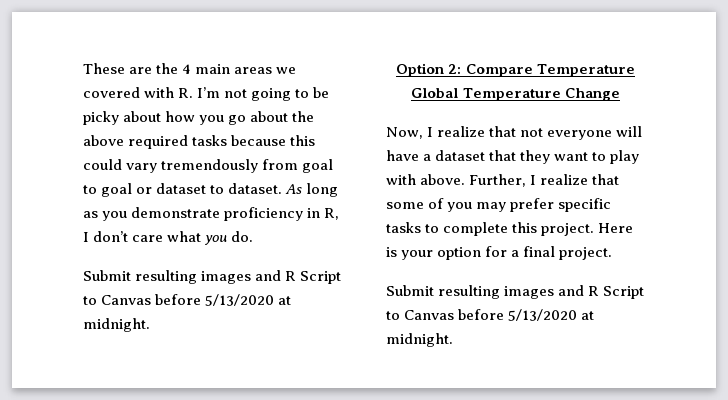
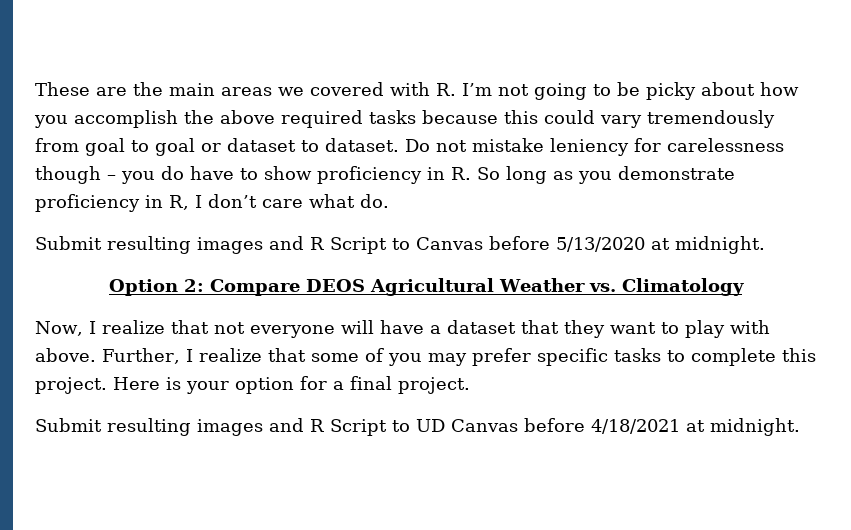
[182,64,192,74] 4 -> (163, 89) none
[228,111,289,125] go about -> [74,110,178,128] accomplish
[285,184,303,194] As -> [405,138,784,156] [35,166,500,184] Do not mistake leniency for carelessness though – you do have to show proficiency in R. So
[205,235,228,245] you -> (355, 201) none
[536,64,635,77] [411,88,620,101] Temperature Global Temperature Change -> [305,278,744,296] DEOS Agricultural Weather vs. Climatology
[404,309,578,321] Canvas before 5/13/2020 -> [416,418,680,434] UD Canvas before 4/18/2021

